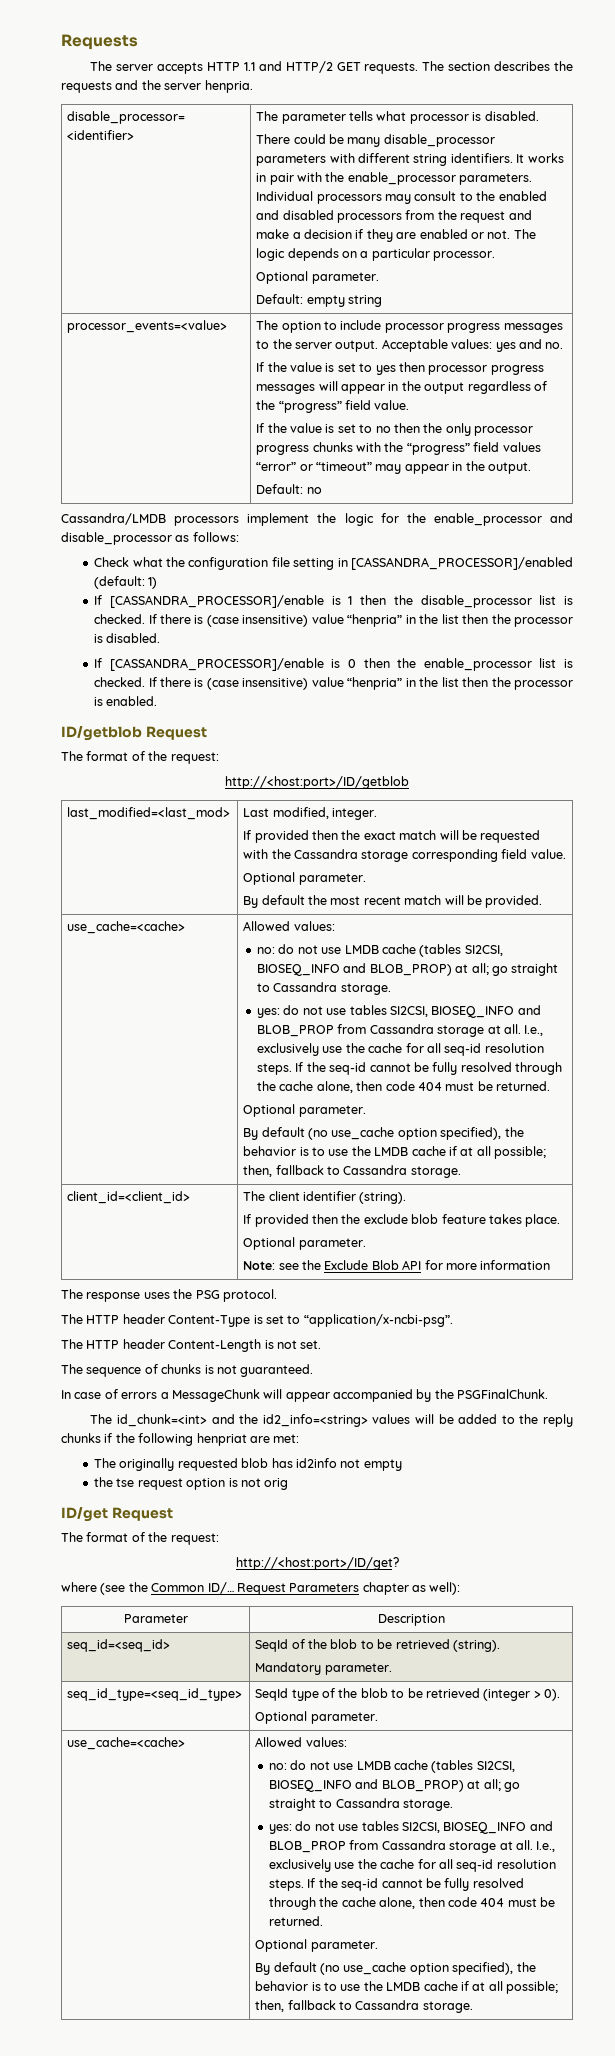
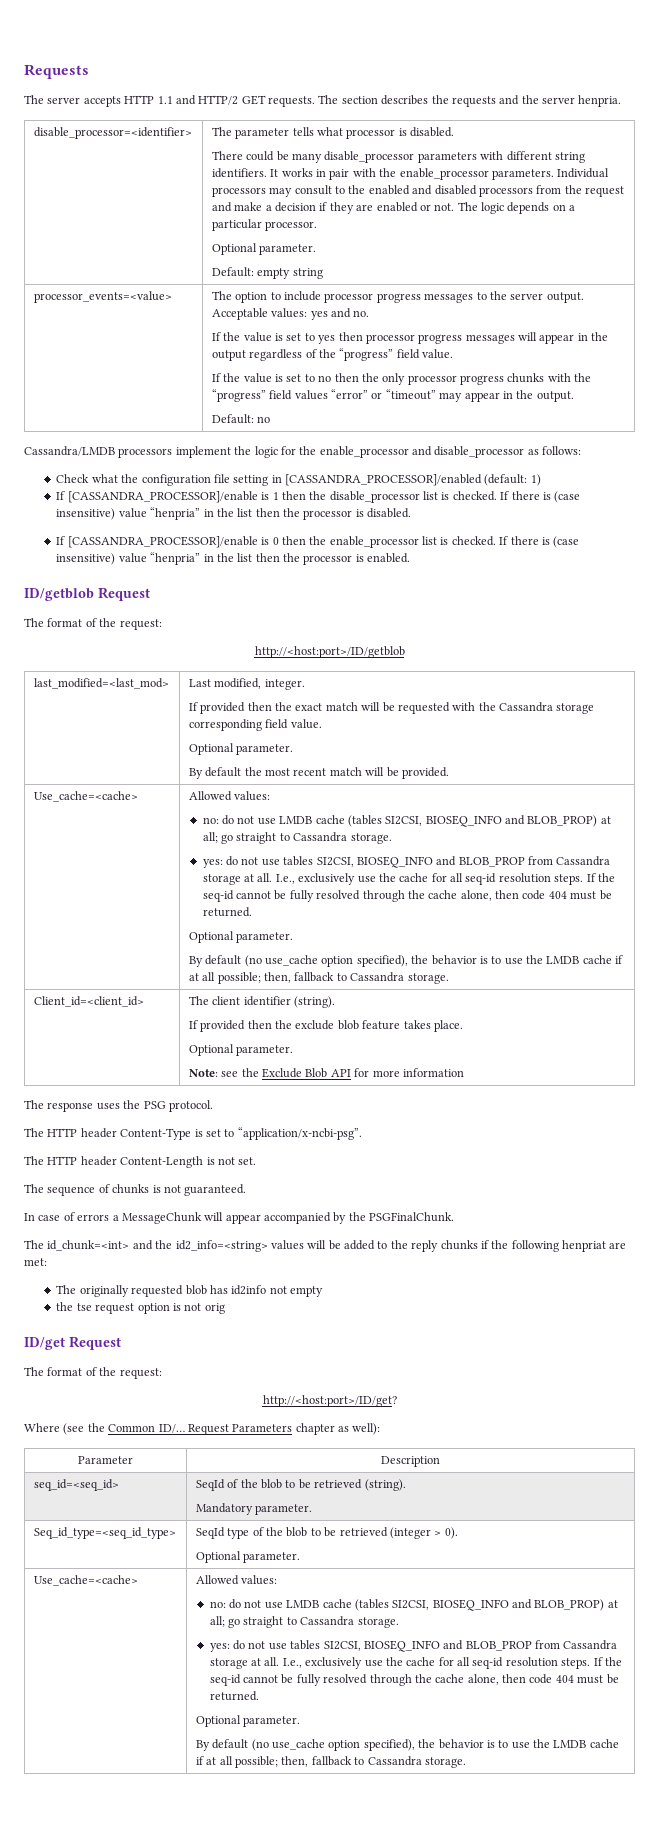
[67,921,186,934] use_cache=<cache> -> [33,791,138,802] Use_cache=<cache>
[67,1191,191,1204] client_id=<client_id> -> [33,996,144,1007] Client_id=<client_id>
[61,1582,97,1592] where -> [24,1423,60,1432] Where
[67,1688,243,1701] seq_id_type=<seq_id_type> -> [33,1527,176,1539] Seq_id_type=<seq_id_type>
[67,1737,186,1750] use_cache=<cache> -> [33,1575,138,1586] Use_cache=<cache>

